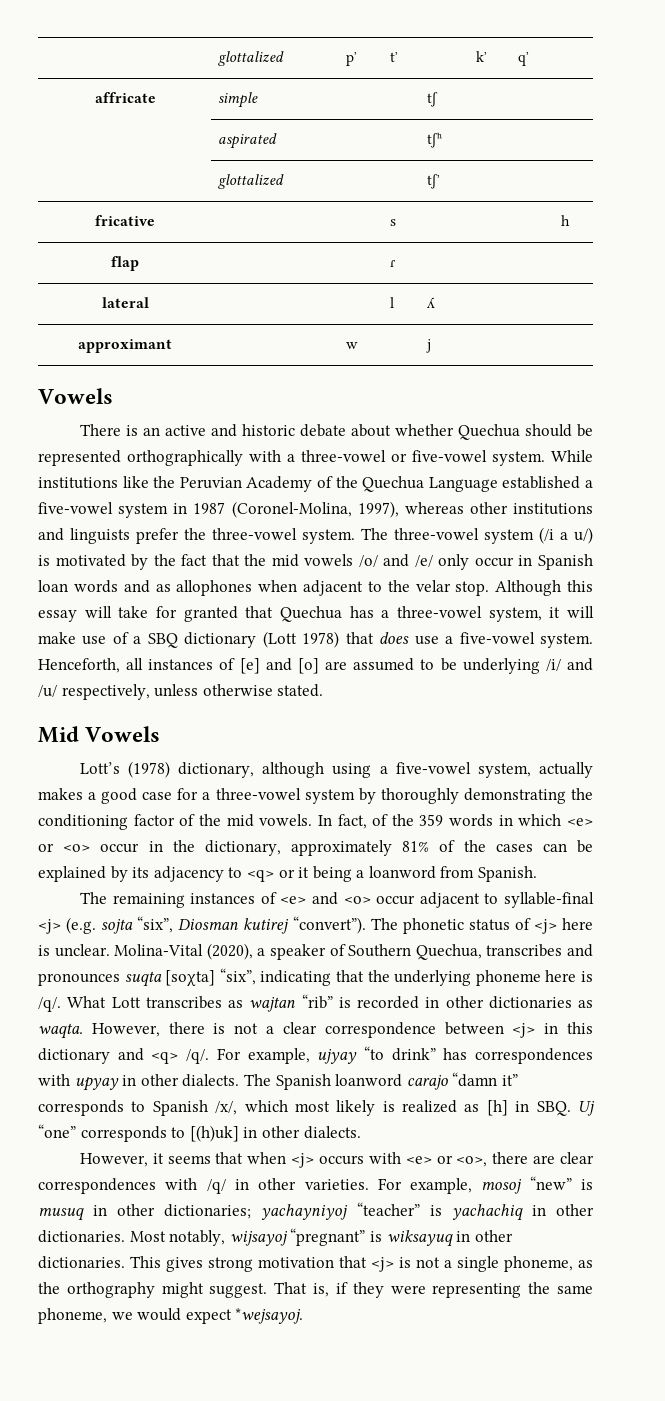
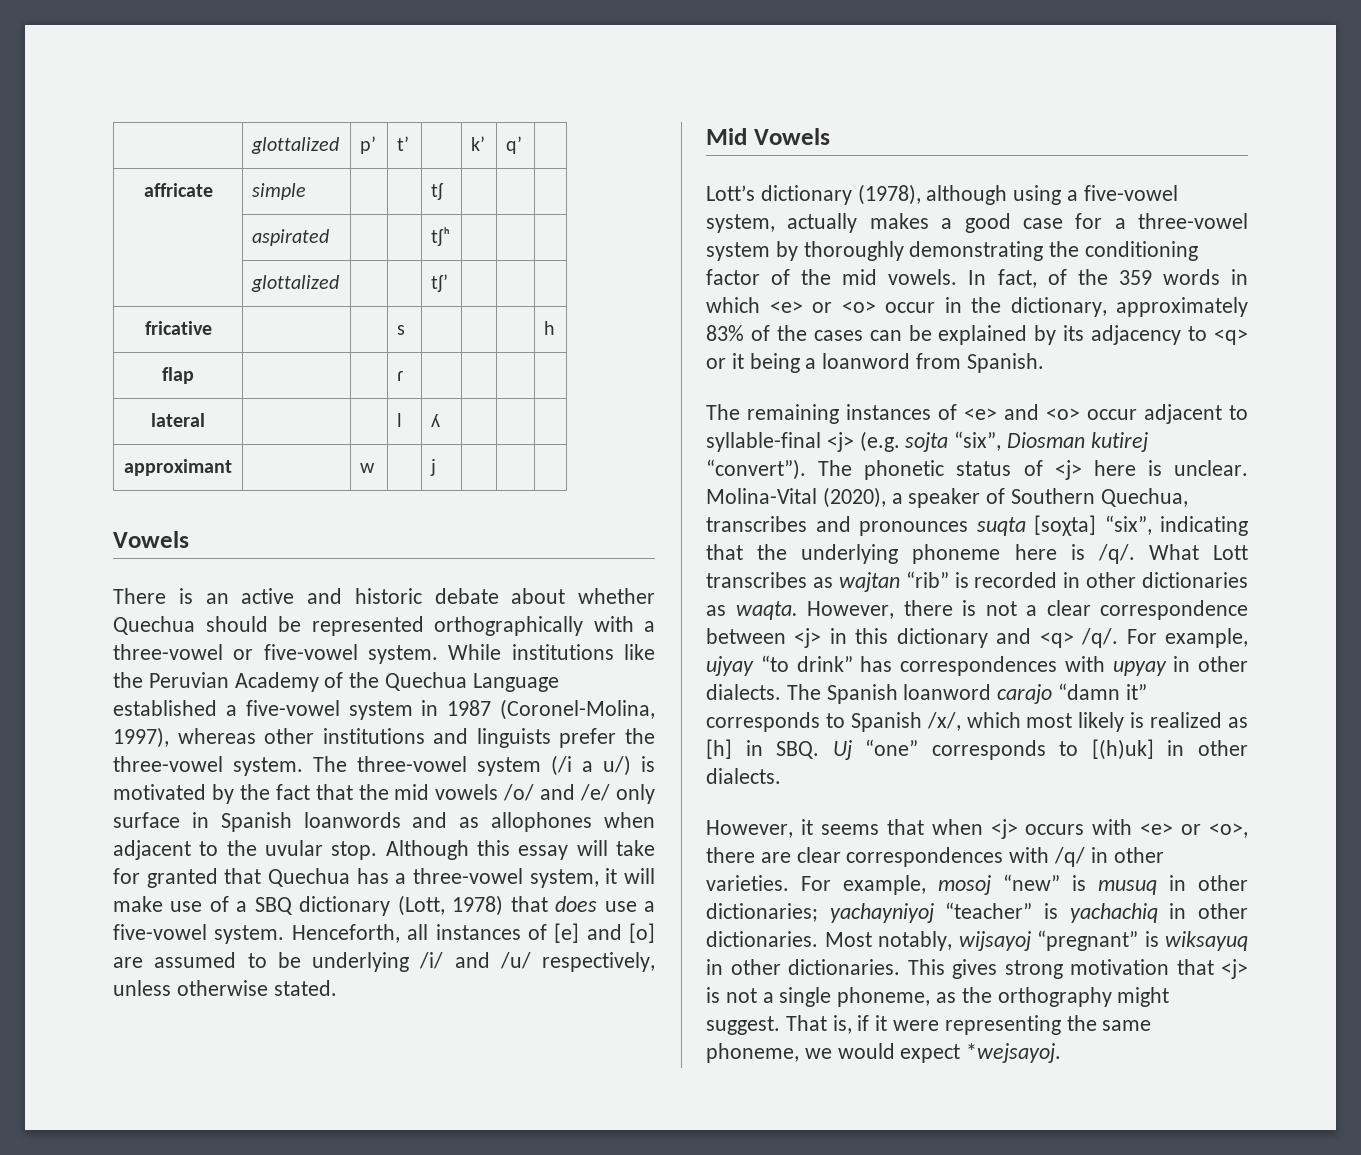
[474,557,514,567] occur -> [113,812,180,828] surface
[38,580,118,593] loan words -> [303,812,401,828] loanwords
[415,580,451,592] velar -> [265,840,323,856] uvular
[262,631,297,648] (Lott -> [397,895,445,916] (Lott,
[128,761,255,778] (1978) dictionary, -> [760,184,921,205] dictionary (1978),
[402,841,430,852] 81% -> [706,325,744,341] 83%
[352,1282,384,1298] they -> [875,1015,888,1031] it

